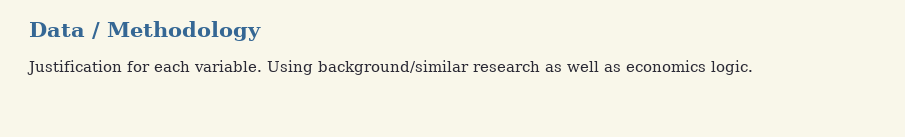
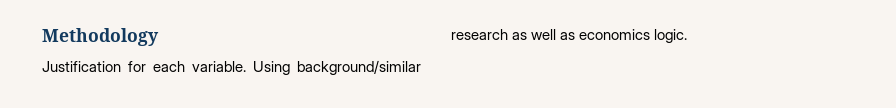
[29,22,100,39] Data / -> (42, 37) none

